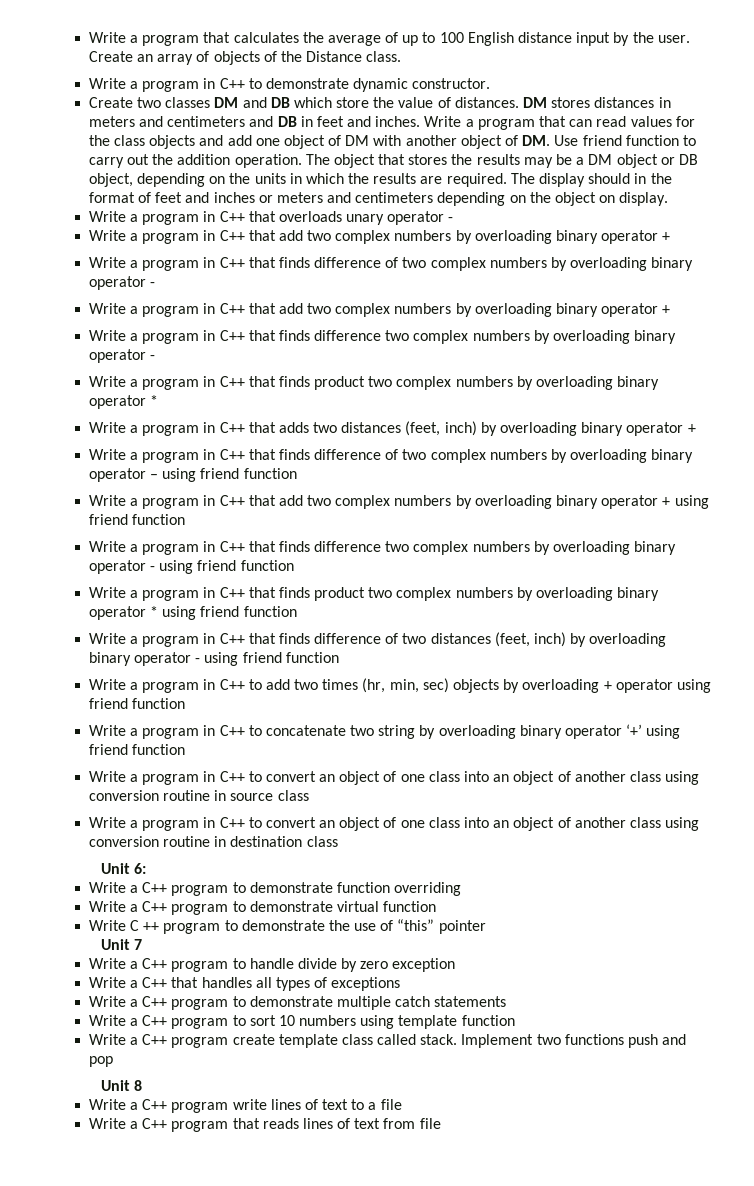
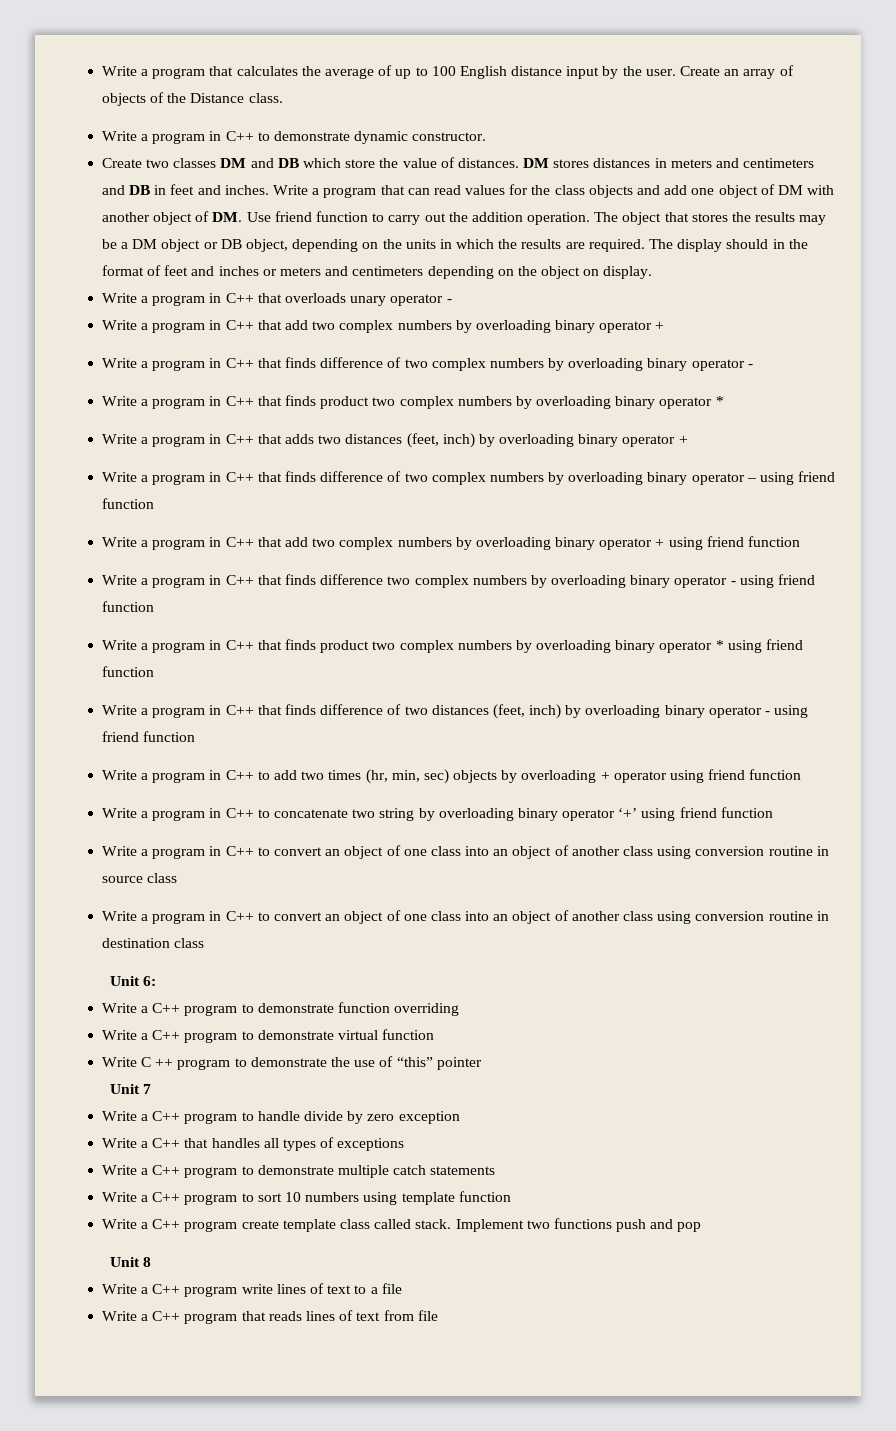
[88,303,671,317] [88,330,677,344] [88,349,156,363] // Write a program in C++ that add two complex numbers by overloading binary operator + // Write a program in C++ that finds difference two complex numbers by overloading binary operator - -> (753, 366) none

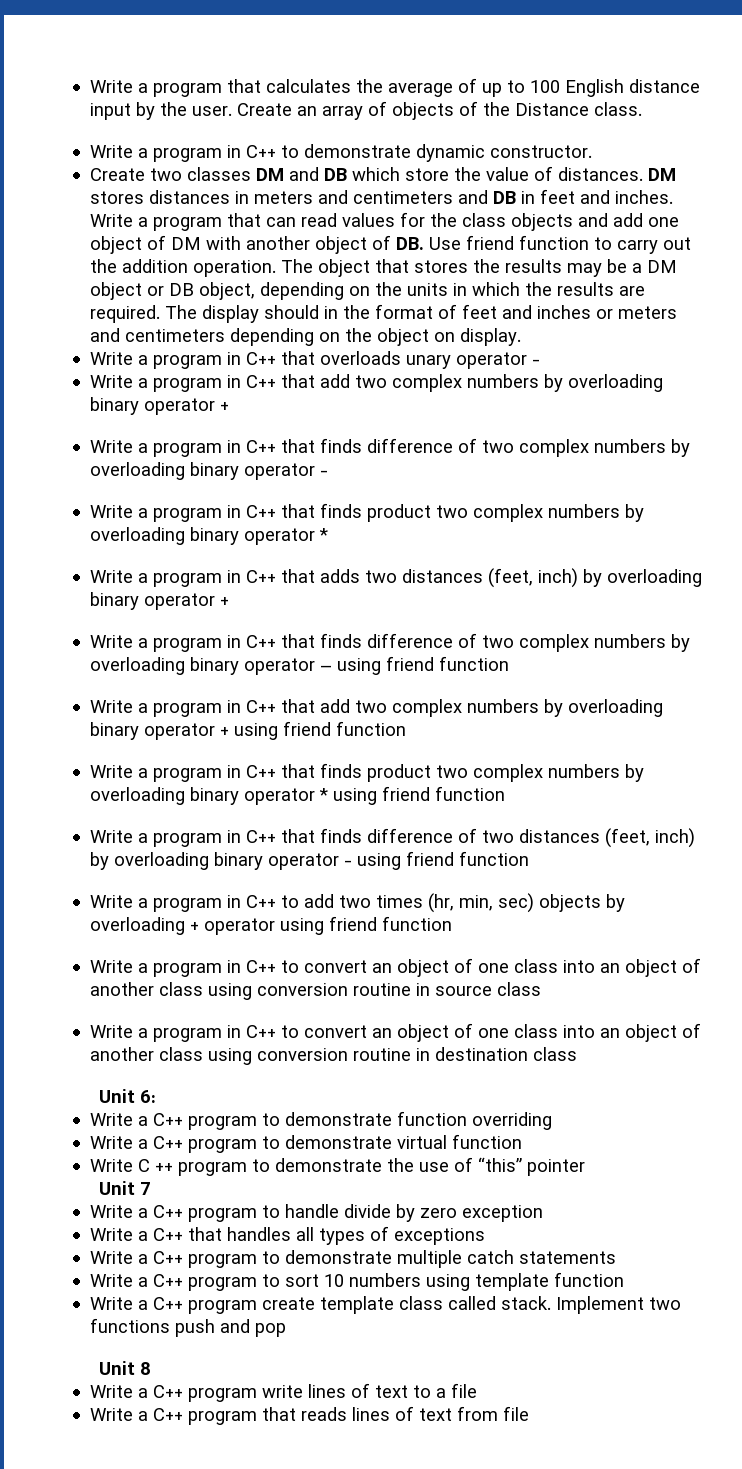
[212,212,243,222] DM. -> [395,237,424,250] DB.
[101,574,816,588] [101,601,154,612] // Write a program in C++ that finds difference two complex numbers by overloading binary operator - using friend function -> (406, 728) none
[101,807,773,821] // Write a program in C++ to concatenate two string by overloading binary operator ‘+’ using friend function -> (452, 923) none

